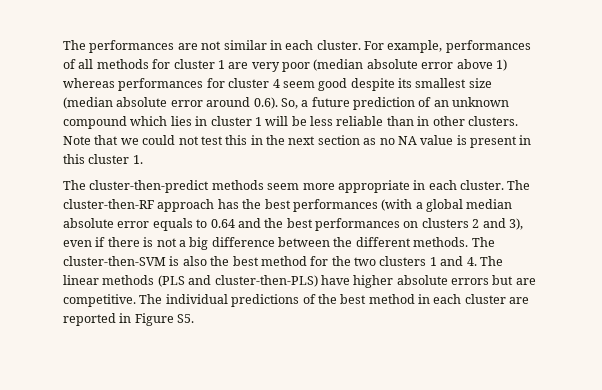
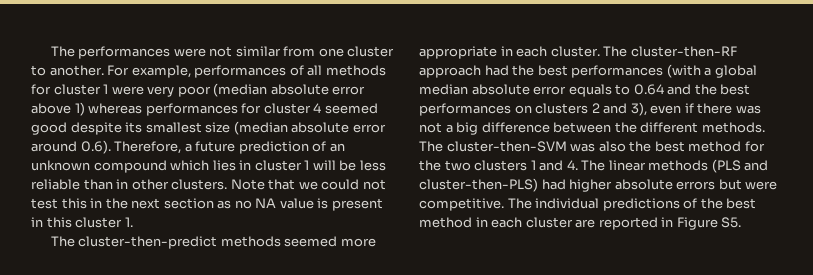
[177,43,198,50] are -> [173,48,206,57] were
[269,40,361,50] in each cluster. -> [283,46,395,57] [31,65,104,76] from one cluster to another.
[228,62,249,69] are -> [111,86,144,95] were
[282,81,315,88] seem -> [324,103,378,114] seemed
[280,98,298,109] So, -> [114,141,182,154] Therefore,
[267,183,300,190] seem -> [284,236,338,247] seemed
[217,199,239,209] has -> [484,65,509,76] had
[143,237,154,247] is -> [735,105,761,114] was
[169,256,180,266] is -> [570,143,596,152] was
[320,275,350,285] have -> [541,179,566,190] had
[515,278,536,285] are -> [745,181,778,190] were

